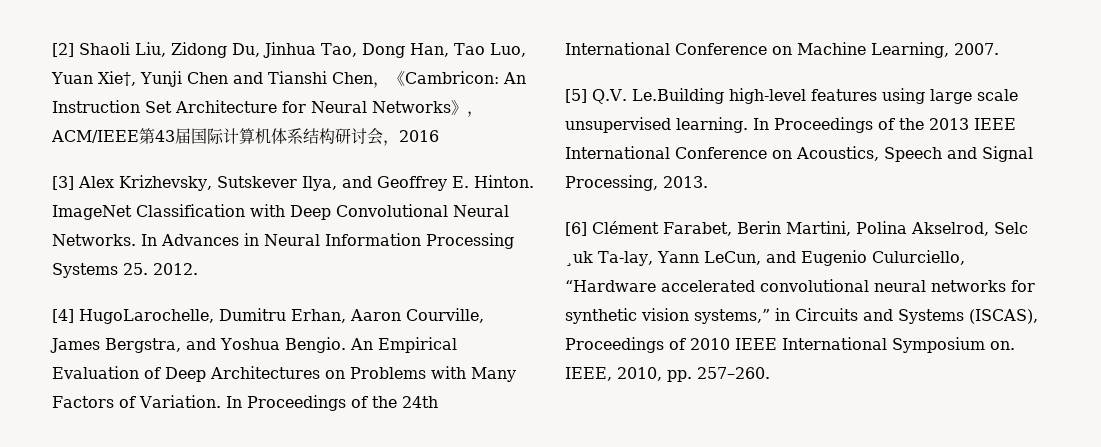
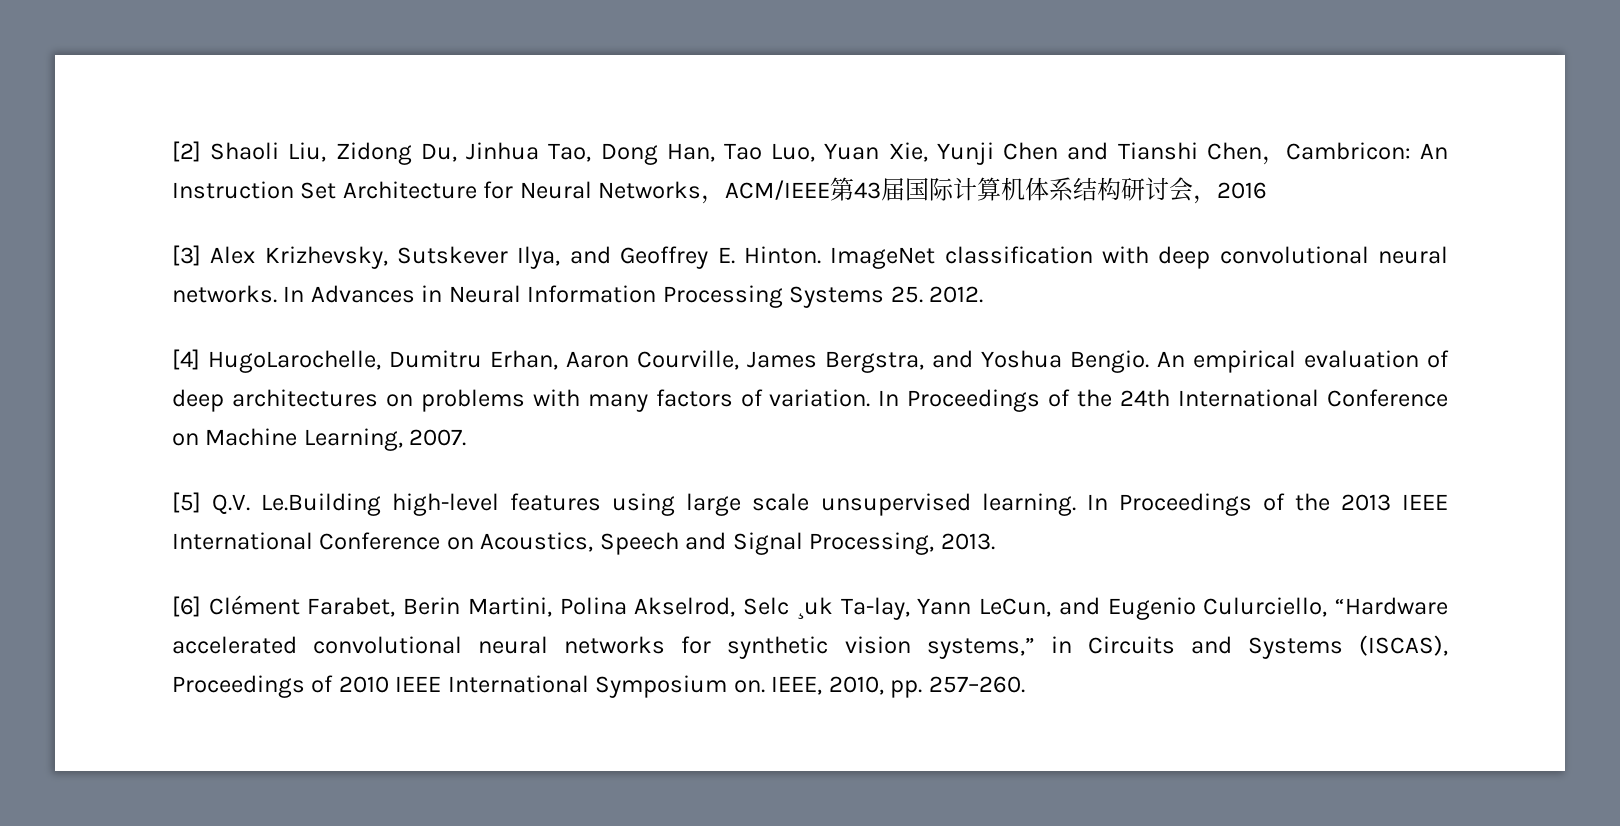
[97,71,136,86] Xie†, -> [888,142,928,162] Xie,
[388,71,405,86] 《 -> (1286, 160) none
[451,100,467,115] 》 -> (702, 190) none
[136,204,509,220] [52,234,136,246] Classification with Deep Convolutional Neural Networks. -> [944,246,1449,269] [172,285,277,303] classification with deep convolutional neural networks.
[377,337,457,353] [52,366,516,382] [52,395,221,408] Empirical Evaluation of Deep Architectures on Problems with Many Factors of Variation. -> [1193,350,1449,373] [172,389,871,412] empirical evaluation of deep architectures on problems with many factors of variation.

